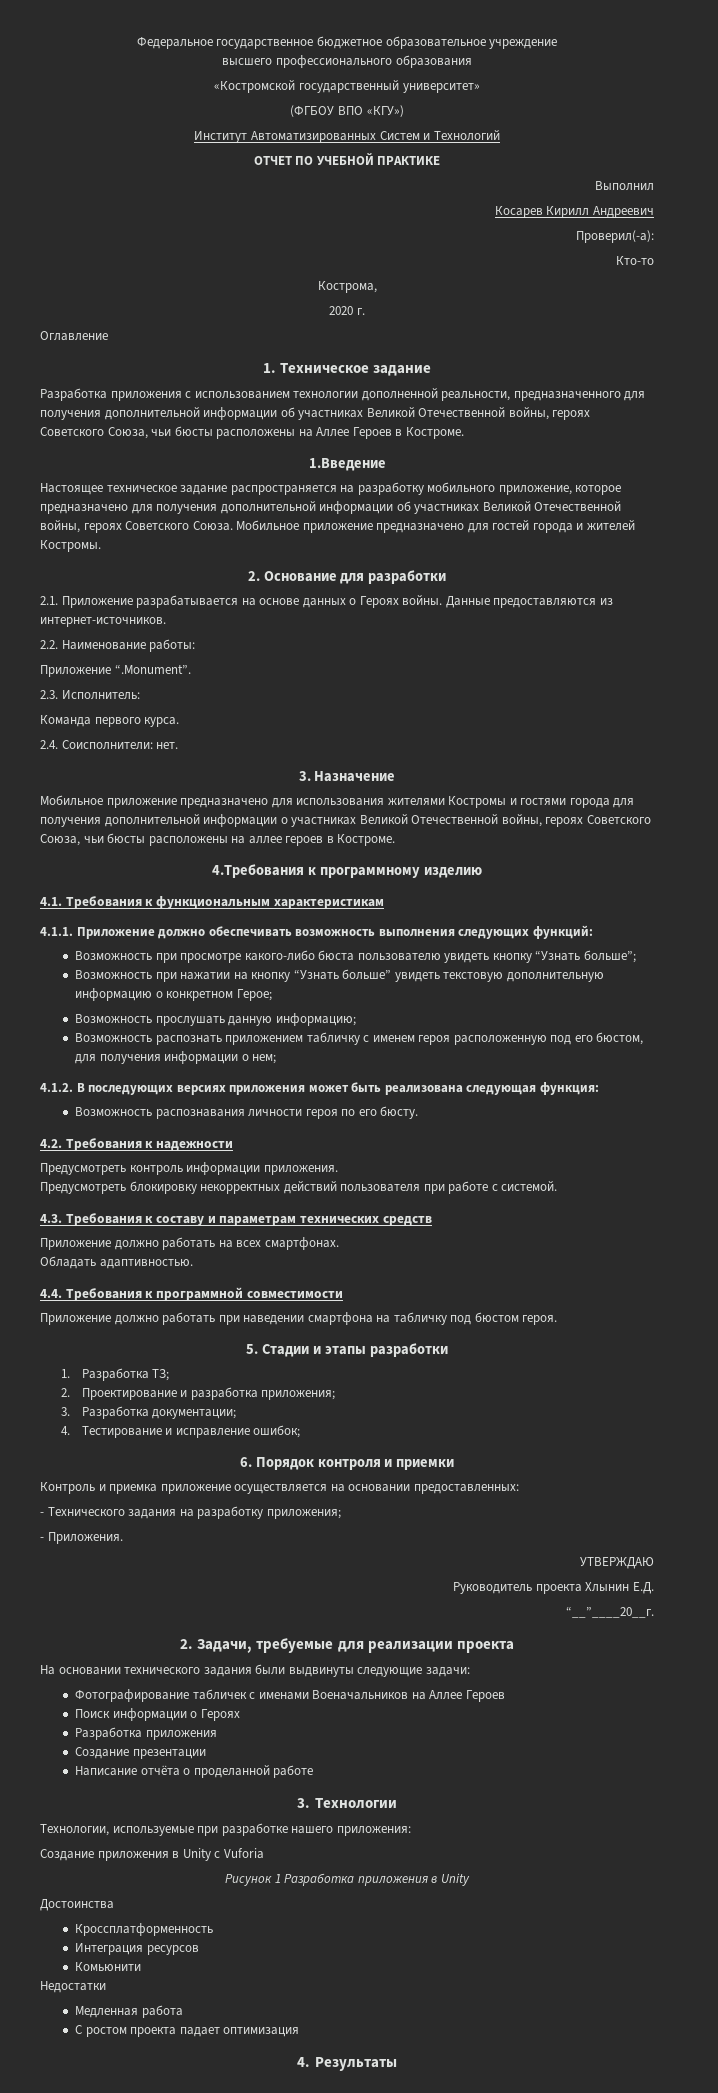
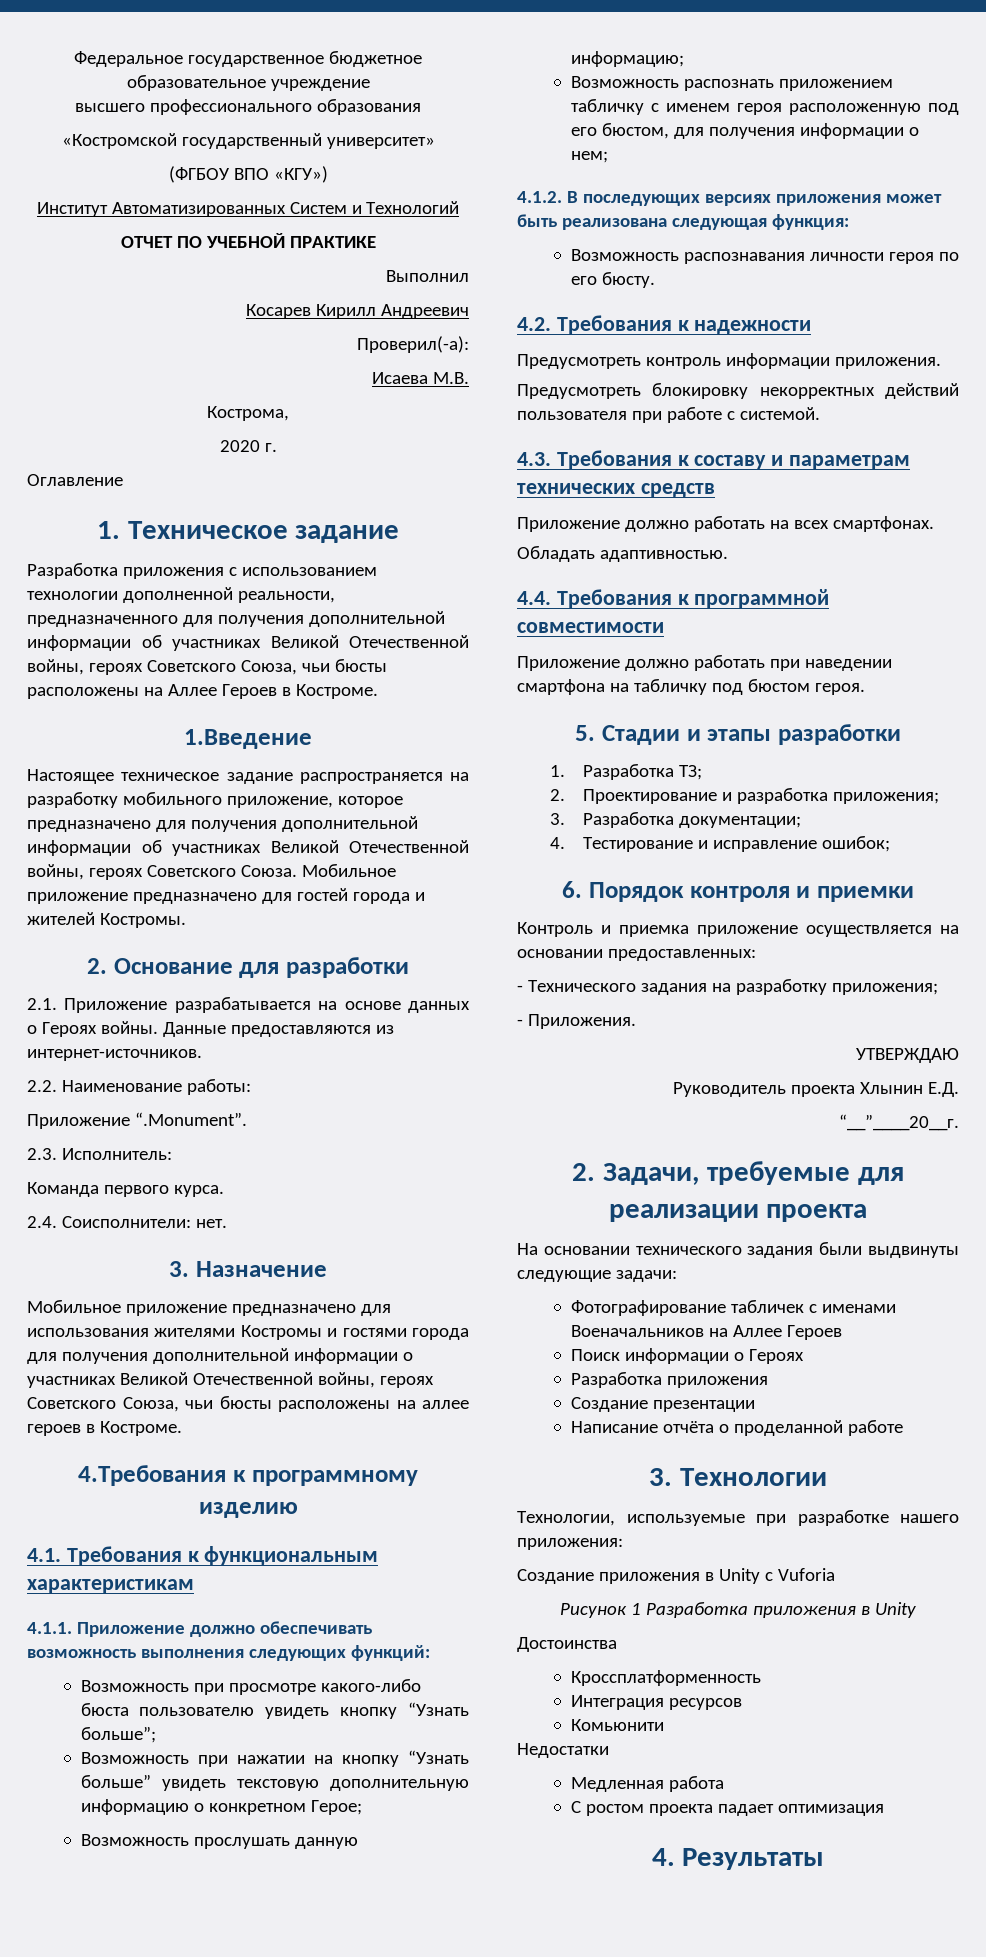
[616,256,654,265] Кто-то -> [372,372,469,384] Исаева М.В.

